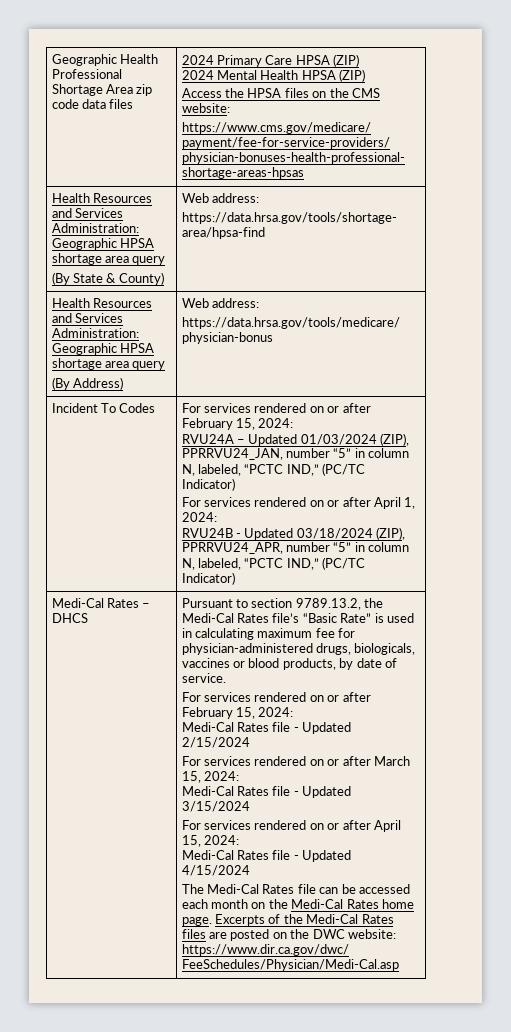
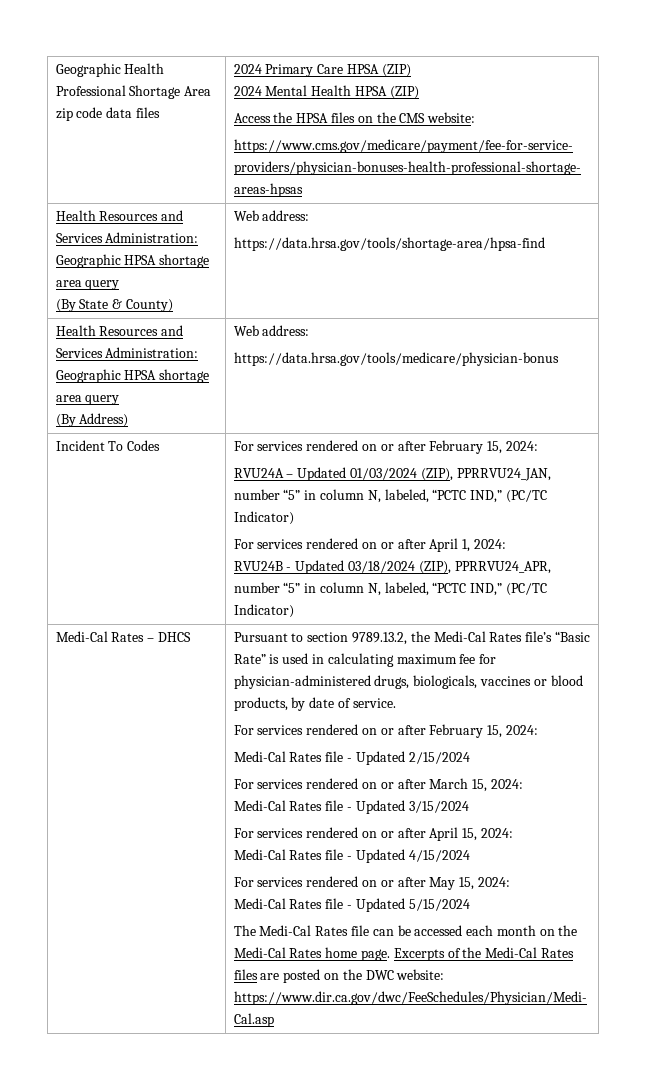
(250, 870) none -> [233,876,510,890] [233,898,470,912] // For services rendered on or after May 15, 2024: // Medi-Cal Rates file - Updated 5/15/2024

